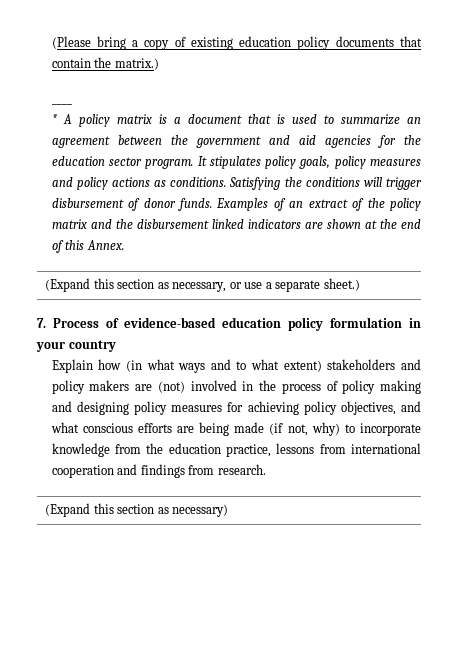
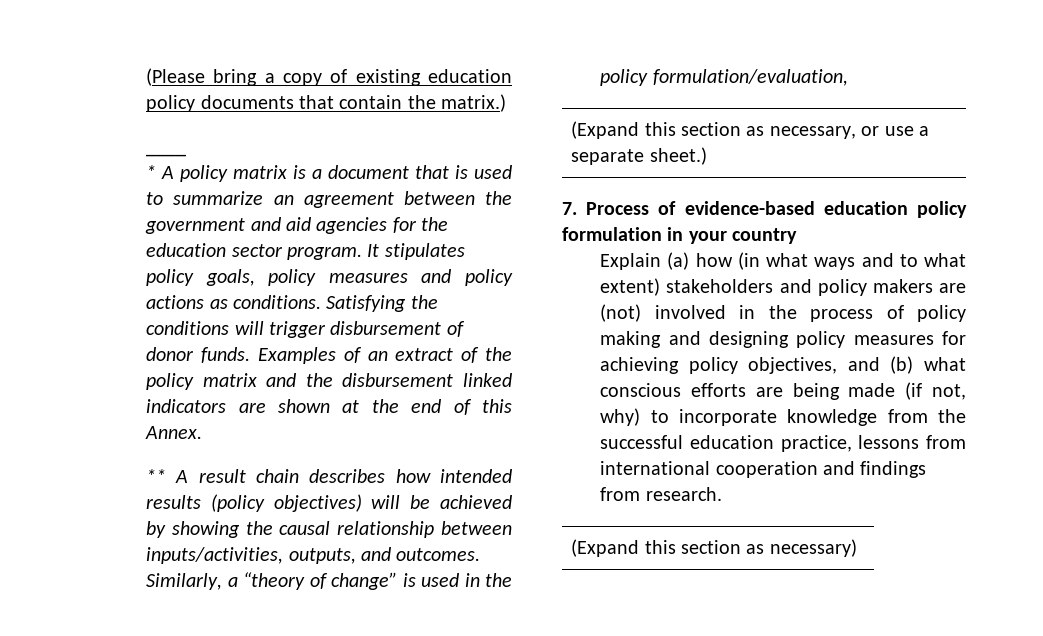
(124, 245) none -> [146,469,512,483] [146,494,512,512] [146,521,512,538] [146,547,481,564] [146,572,512,590] [600,69,848,86] // ** A result chain describes how intended results (policy objectives) will be achieved by showing the causal relationship between inputs/activities, outputs, and outcomes. Similarly, a “theory of change” is used in the policy formulation/evaluation,
(93, 366) none -> [667,252,690,270] (a)
(422, 406) none -> [890,356,914,374] (b)
(164, 448) none -> [600,435,684,449] successful

